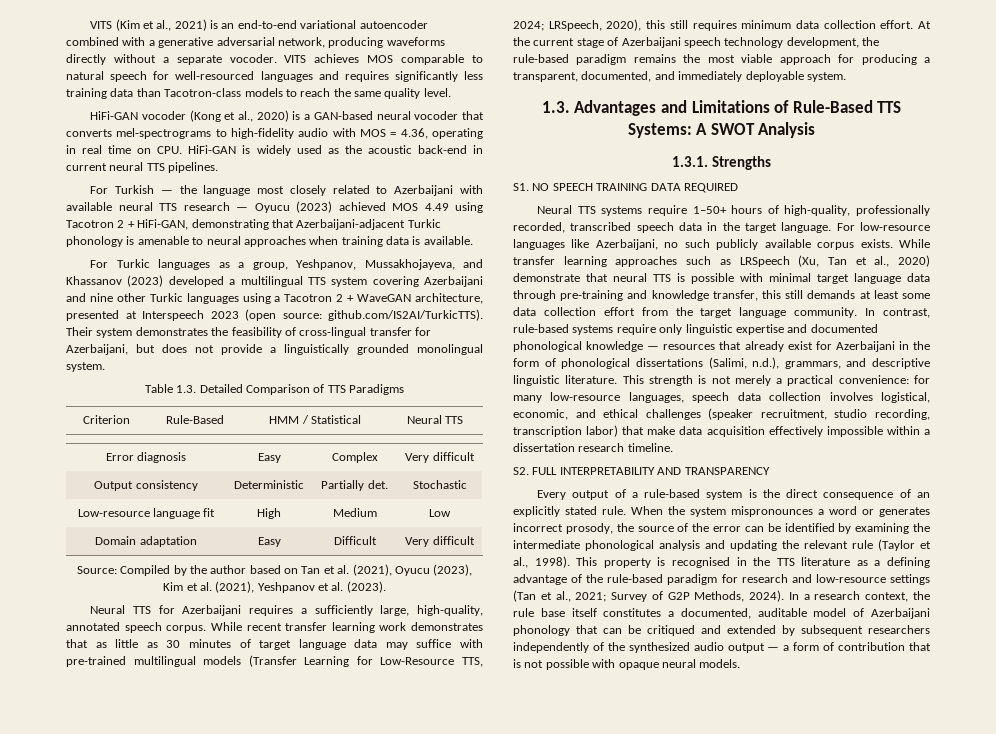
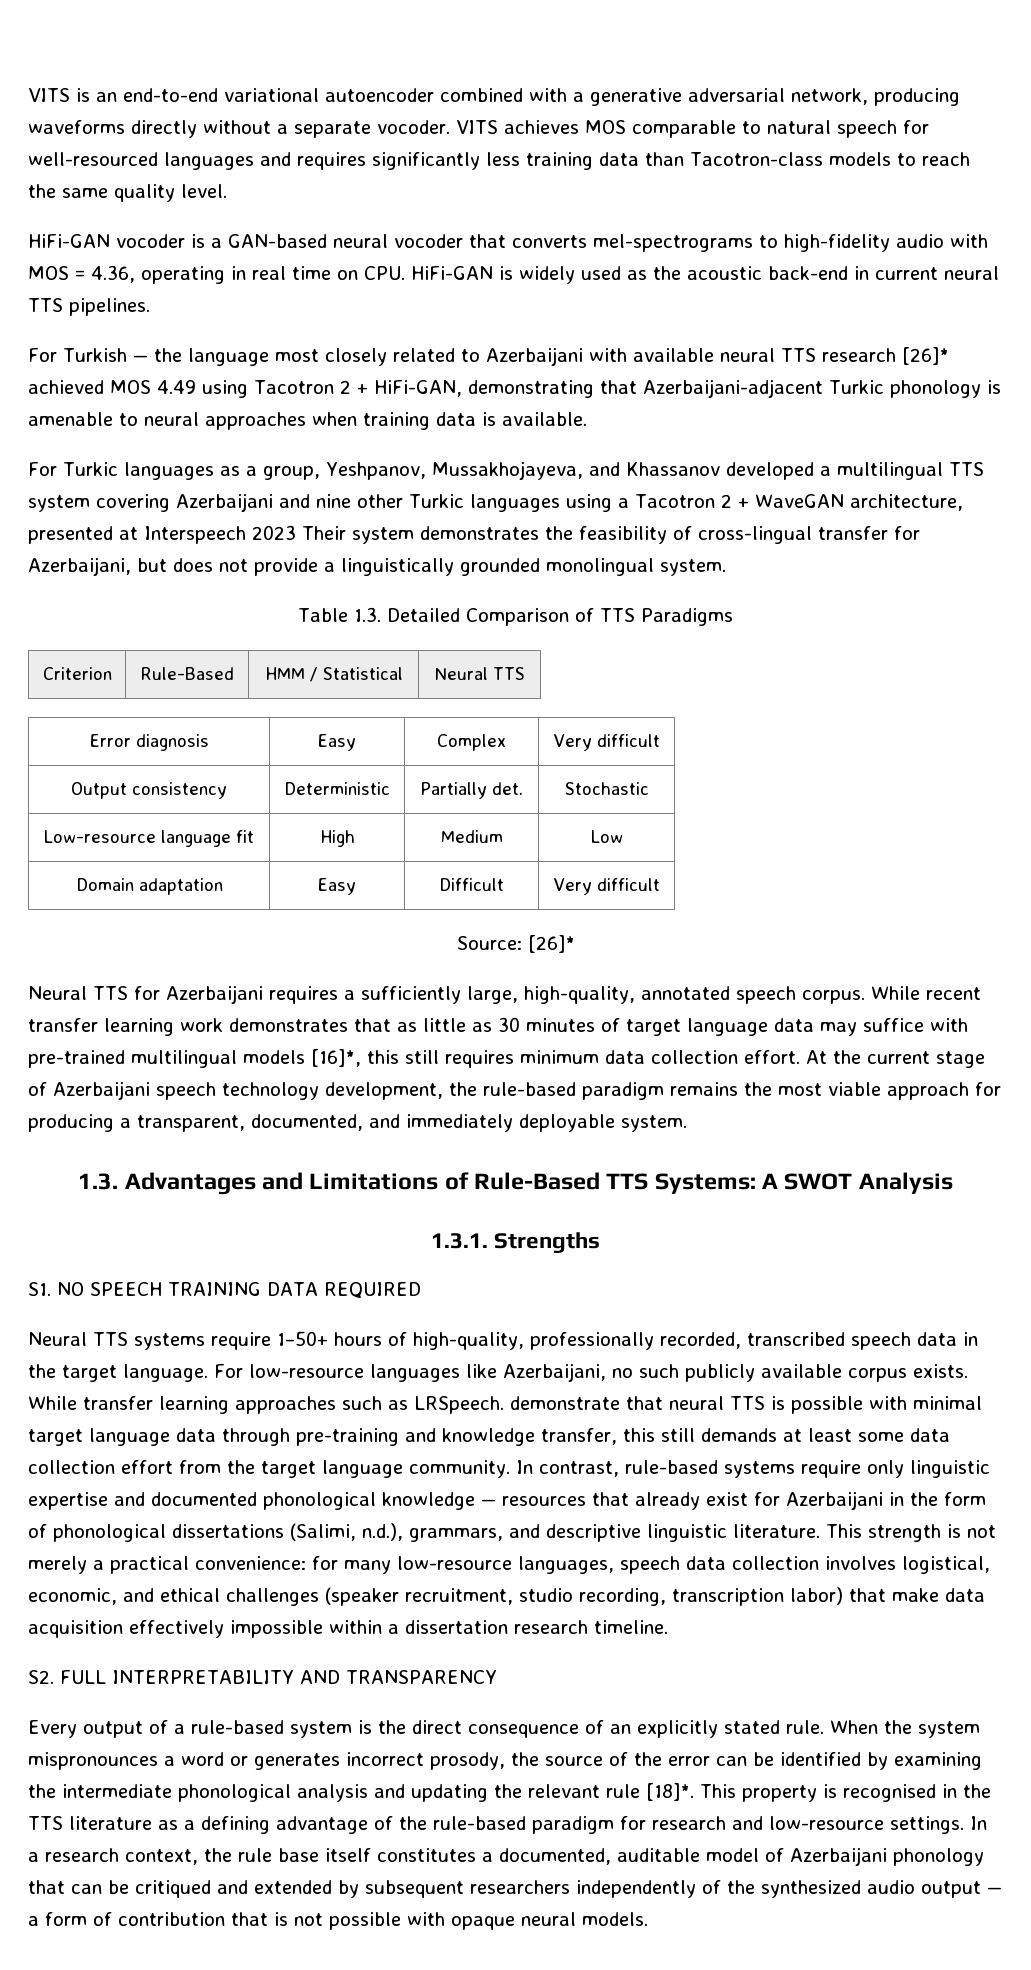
[90,19,207,31] VITS (Kim et al., 2021) -> [28,88,70,102] VITS
[189,110,289,122] (Kong et al., 2020) -> (185, 241) none
[236,201,332,213] — Oyucu (2023) -> [901,347,949,365] [26]*
[127,275,164,287] (2023) -> (720, 469) none
[245,309,483,321] (open source: github.com/IS2AI/TurkicTTS). -> (296, 532) none
[120,564,473,576] [163,581,386,593] Compiled by the author based on Tan et al. (2021), Oyucu (2023), Kim et al. (2021), Yeshpanov et al. (2023). -> [527,935,575,953] [26]*
[248,655,483,667] [513,19,642,31] (Transfer Learning for Low-Resource TTS, 2024; LRSpeech, 2020), -> [311,1049,361,1067] [16]*,
[739,255,930,267] LRSpeech (Xu, Tan et al., 2020) -> [414,1396,504,1414] LRSpeech.
[878,539,931,551] [513,556,570,568] (Taylor et al., 1998). -> [646,1783,694,1801] [18]*.
[890,574,930,585] [513,590,785,602] settings (Tan et al., 2021; Survey of G2P Methods, 2024). -> [890,1816,964,1834] settings.

